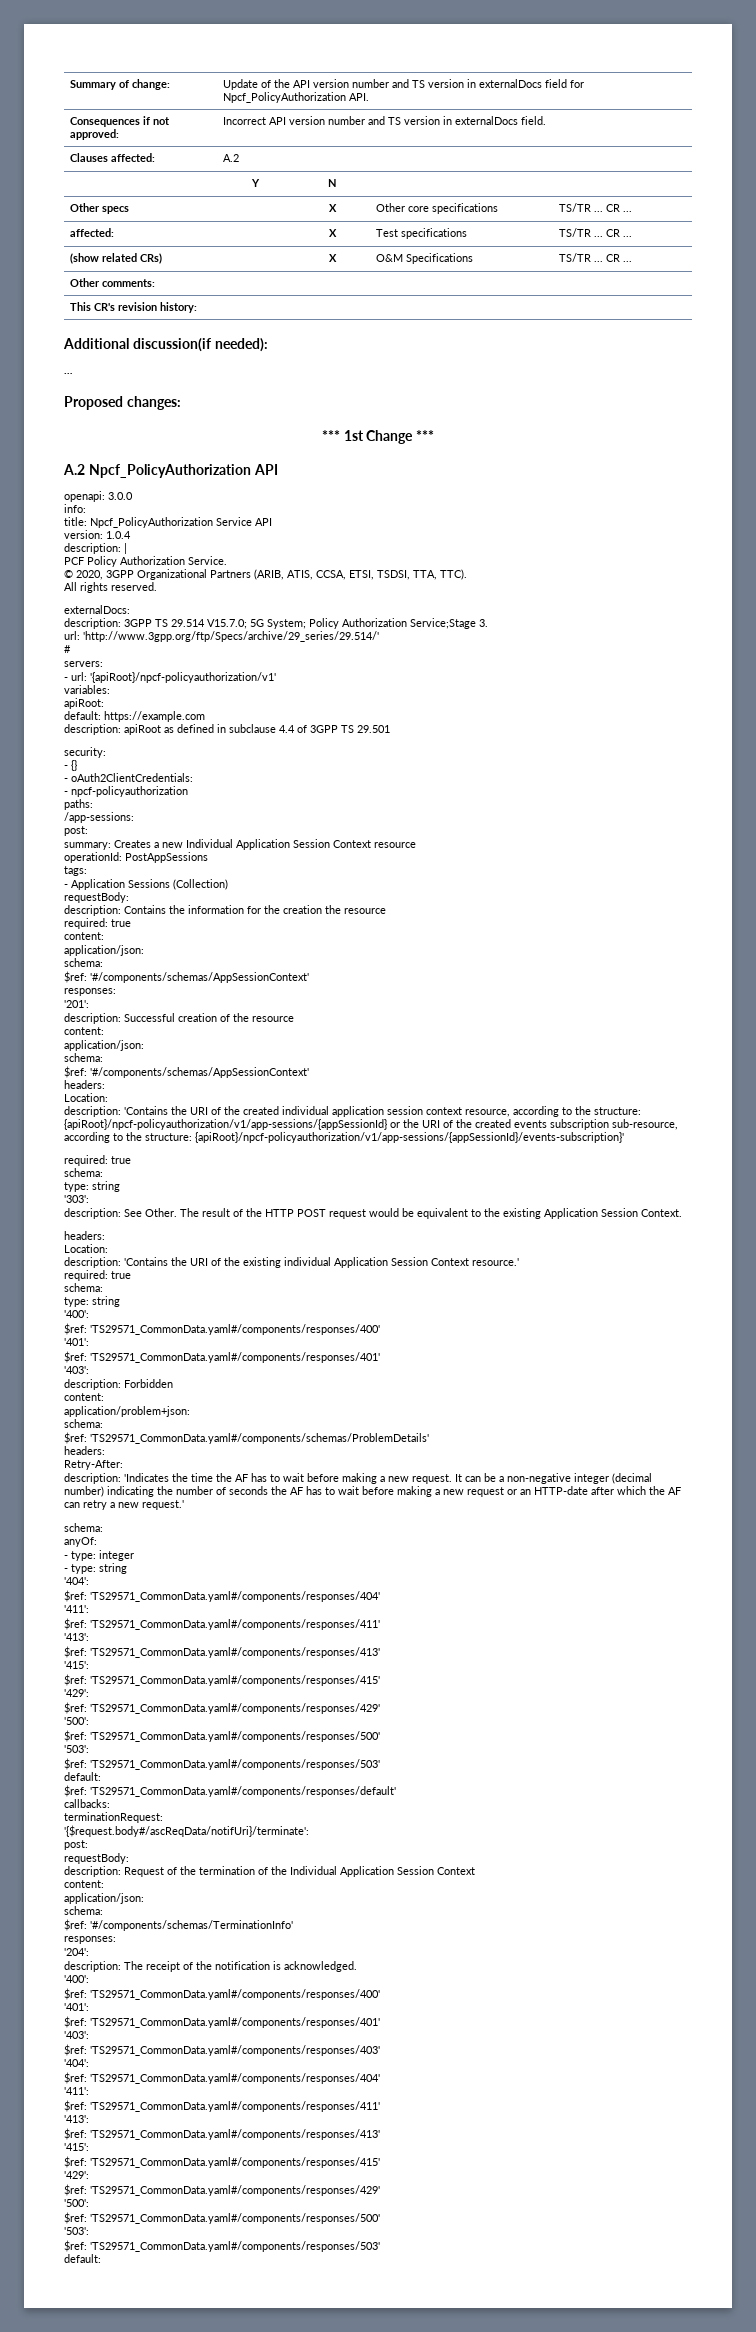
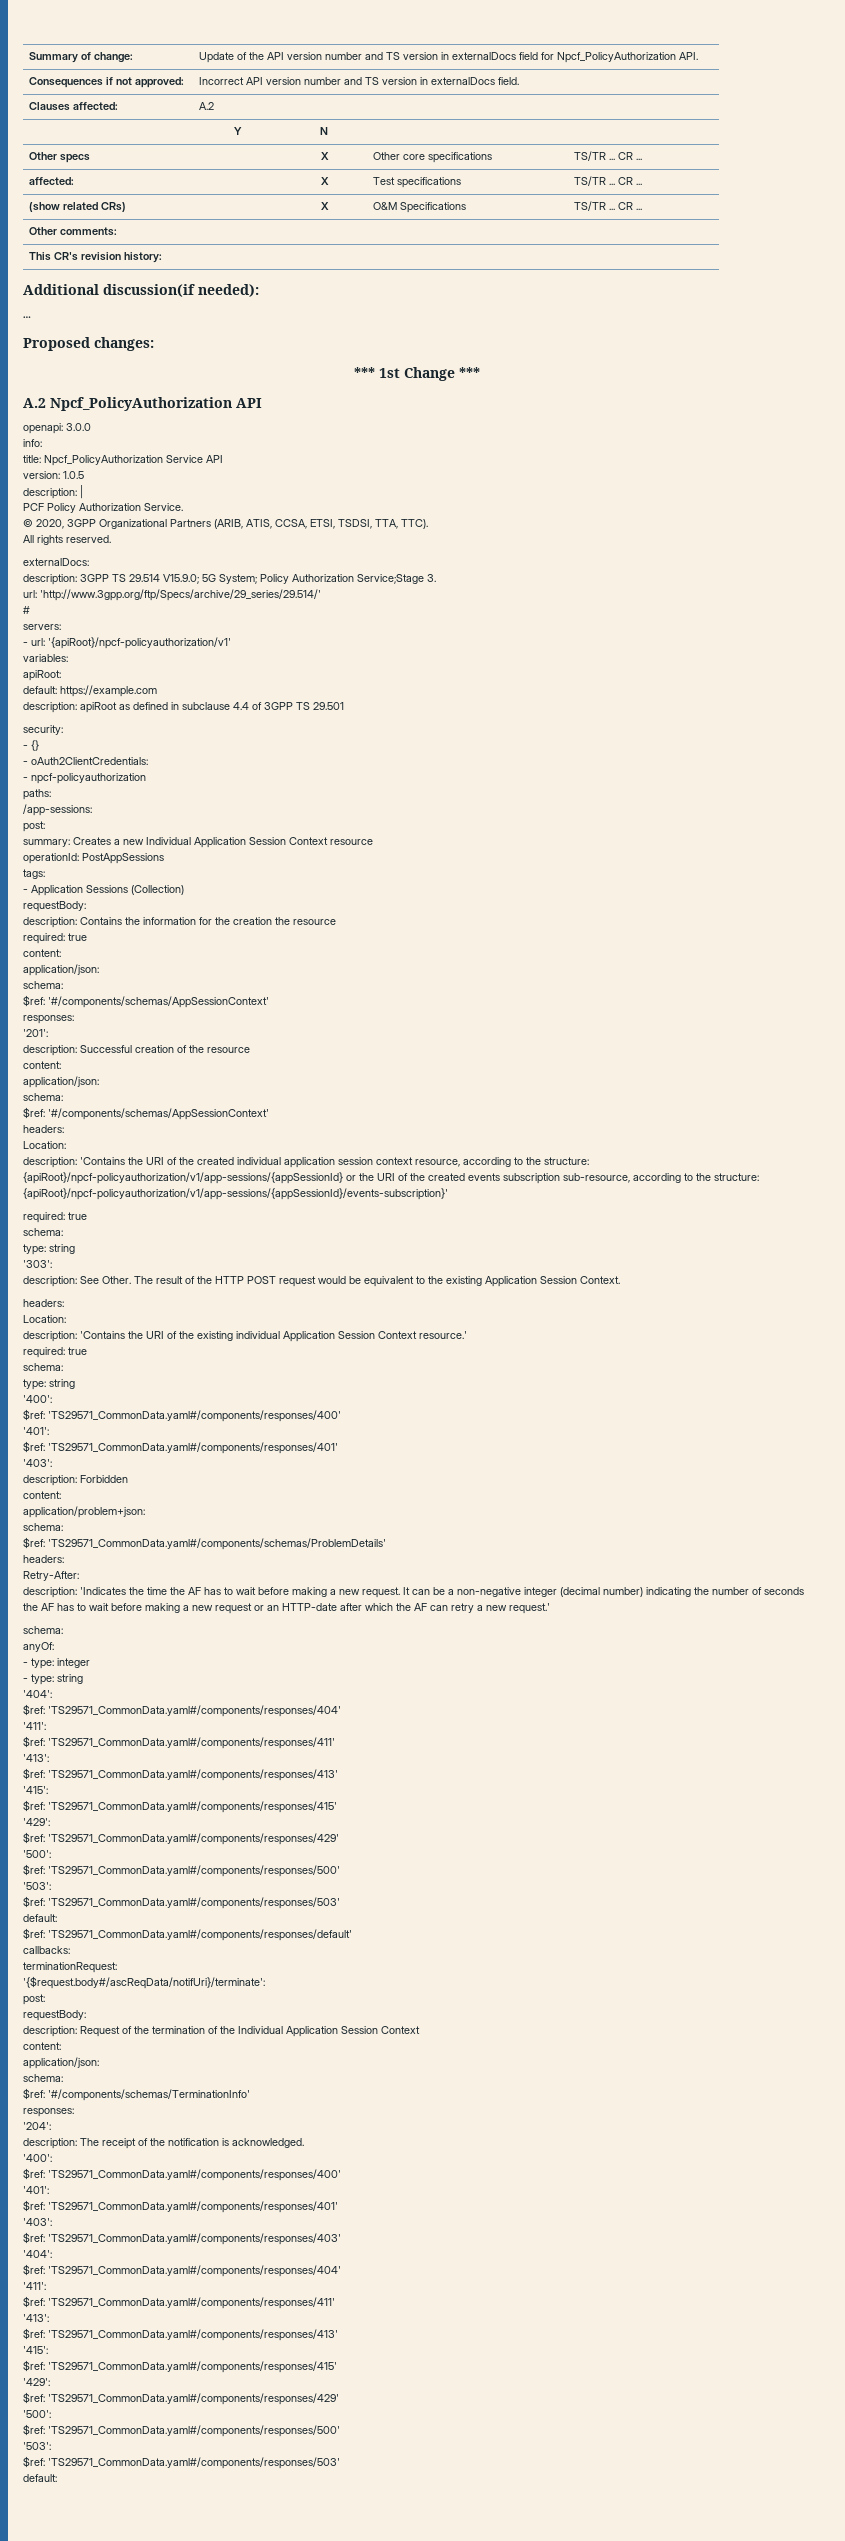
[106,531,131,539] 1.0.4 -> [63,471,84,479] 1.0.5
[207,619,247,629] V15.7.0; -> [163,574,199,584] V15.9.0;

